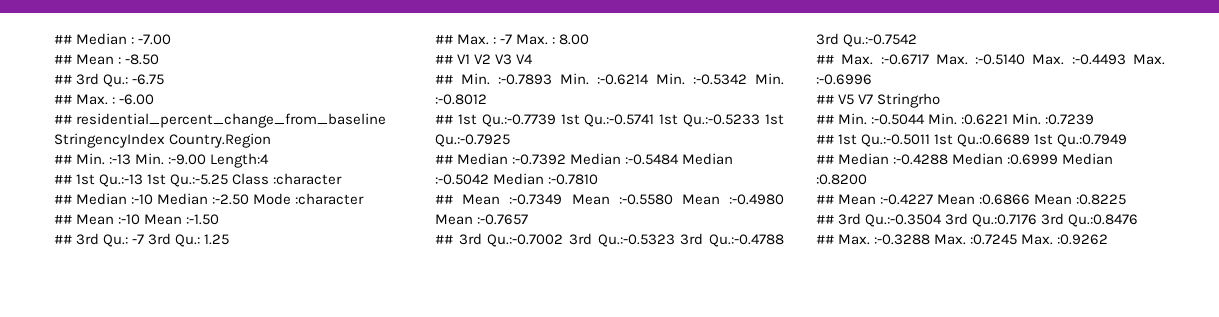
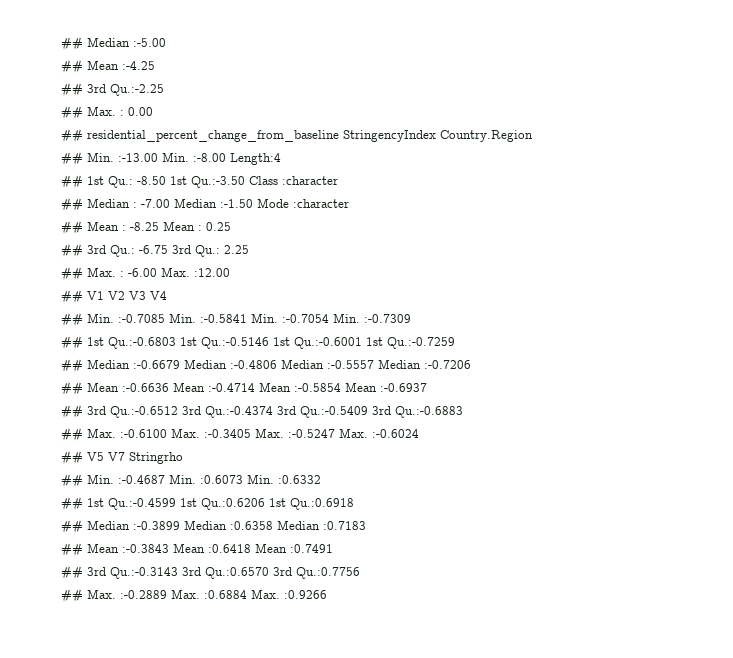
[54,33,172,45] [54,54,160,65] [54,73,165,87] [54,94,155,105] ## Median : -7.00 // ## Mean : -8.50 // ## 3rd Qu.: -6.75 // ## Max. : -6.00 -> [61,37,166,51] [61,60,155,74] [61,83,164,97] [61,106,153,120] ## Median :-5.00 // ## Mean :-4.25 // ## 3rd Qu.:-2.25 // ## Max. : 0.00
[109,153,207,165] :-13 Min. :-9.00 -> [118,152,226,162] :-13.00 Min. :-8.00
[99,174,229,187] Qu.:-13 1st Qu.:-5.25 -> [108,176,245,188] Qu.: -8.50 1st Qu.:-3.50
[131,193,250,205] :-10 Median :-2.50 -> [133,198,253,208] : -7.00 Median :-1.50
[118,214,220,225] [54,233,230,247] [435,34,590,45] :-10 Mean :-1.50 // ## 3rd Qu.: -7 3rd Qu.: 1.25 // ## Max. : -7 Max. : 8.00 -> [122,221,231,231] [61,244,249,258] [61,267,230,281] : -8.25 Mean : 0.25 // ## 3rd Qu.: -6.75 3rd Qu.: 2.25 // ## Max. : -6.00 Max. :12.00
[498,73,784,85] [435,94,487,105] [435,114,784,127] [435,134,510,147] [435,153,734,165] [435,173,599,185] [435,194,784,205] [435,214,529,225] [435,233,784,247] [816,33,918,47] [816,54,1165,65] [816,74,872,85] :-0.7893 Min. :-0.6214 Min. :-0.5342 Min. :-0.8012 // ## 1st Qu.:-0.7739 1st Qu.:-0.5741 1st Qu.:-0.5233 1st Qu.:-0.7925 // ## Median :-0.7392 Median :-0.5484 Median :-0.5042 Median :-0.7810 // ## Mean :-0.7349 Mean :-0.5580 Mean :-0.4980 Mean :-0.7657 // ## 3rd Qu.:-0.7002 3rd Qu.:-0.5323 3rd Qu.:-0.4788 3rd Qu.:-0.7542 // ## Max. :-0.6717 Max. :-0.5140 Max. :-0.4493 Max. :-0.6996 -> [118,313,411,323] [61,336,455,350] [61,359,471,373] [61,382,427,396] [61,405,463,419] [61,428,419,442] :-0.7085 Min. :-0.5841 Min. :-0.7054 Min. :-0.7309 // ## 1st Qu.:-0.6803 1st Qu.:-0.5146 1st Qu.:-0.6001 1st Qu.:-0.7259 // ## Median :-0.6679 Median :-0.4806 Median :-0.5557 Median :-0.7206 // ## Mean :-0.6636 Mean :-0.4714 Mean :-0.5854 Mean :-0.6937 // ## 3rd Qu.:-0.6512 3rd Qu.:-0.4374 3rd Qu.:-0.5409 3rd Qu.:-0.6883 // ## Max. :-0.6100 Max. :-0.3405 Max. :-0.5247 Max. :-0.6024
[871,113,1095,125] [816,134,1128,147] [816,153,1114,165] [816,174,867,185] [816,194,1127,205] [816,213,1139,227] [816,234,1109,245] :-0.5044 Min. :0.6221 Min. :0.7239 // ## 1st Qu.:-0.5011 1st Qu.:0.6689 1st Qu.:0.7949 // ## Median :-0.4288 Median :0.6999 Median :0.8200 // ## Mean :-0.4227 Mean :0.6866 Mean :0.8225 // ## 3rd Qu.:-0.3504 3rd Qu.:0.7176 3rd Qu.:0.8476 // ## Max. :-0.3288 Max. :0.7245 Max. :0.9262 -> [118,474,321,484] [61,497,354,511] [61,520,366,534] [61,543,333,557] [61,566,360,580] [61,589,327,603] :-0.4687 Min. :0.6073 Min. :0.6332 // ## 1st Qu.:-0.4599 1st Qu.:0.6206 1st Qu.:0.6918 // ## Median :-0.3899 Median :0.6358 Median :0.7183 // ## Mean :-0.3843 Mean :0.6418 Mean :0.7491 // ## 3rd Qu.:-0.3143 3rd Qu.:0.6570 3rd Qu.:0.7756 // ## Max. :-0.2889 Max. :0.6884 Max. :0.9266

